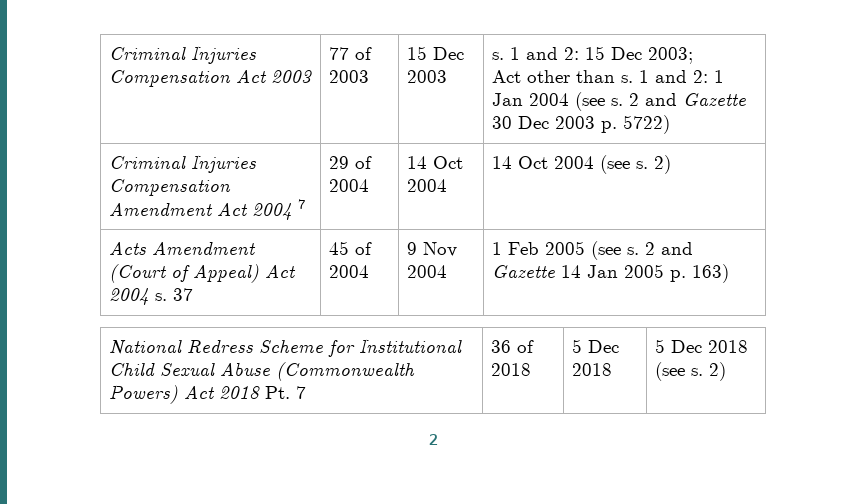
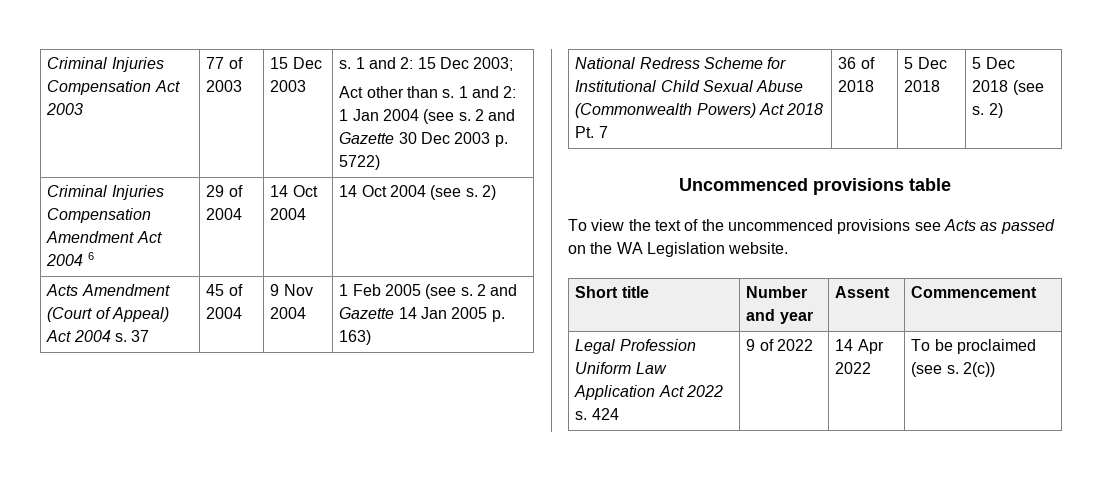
[297,199,305,209] 7 -> [87,252,94,260] 6
[428,434,438,445] 2 -> [679,178,951,195] [568,219,1055,234] [568,242,789,257] [575,286,649,298] [746,286,808,298] [746,309,813,324] [835,286,891,298] [911,286,1038,298] [575,339,696,354] [575,362,667,374] [574,385,724,400] [575,408,619,420] [746,339,814,351] [835,339,884,354] [835,362,872,374] [911,339,1037,354] [911,362,996,377] Uncommenced provisions table // To view the text of the uncommenced provisions see Acts as passed on the WA Legislation website. // Short title | Number and year | Assent | Commencement // Legal Profession Uniform Law Application Act 2022 s. 424 | 9 of 2022 | 14 Apr 2022 | To be proclaimed (see s. 2(c))

